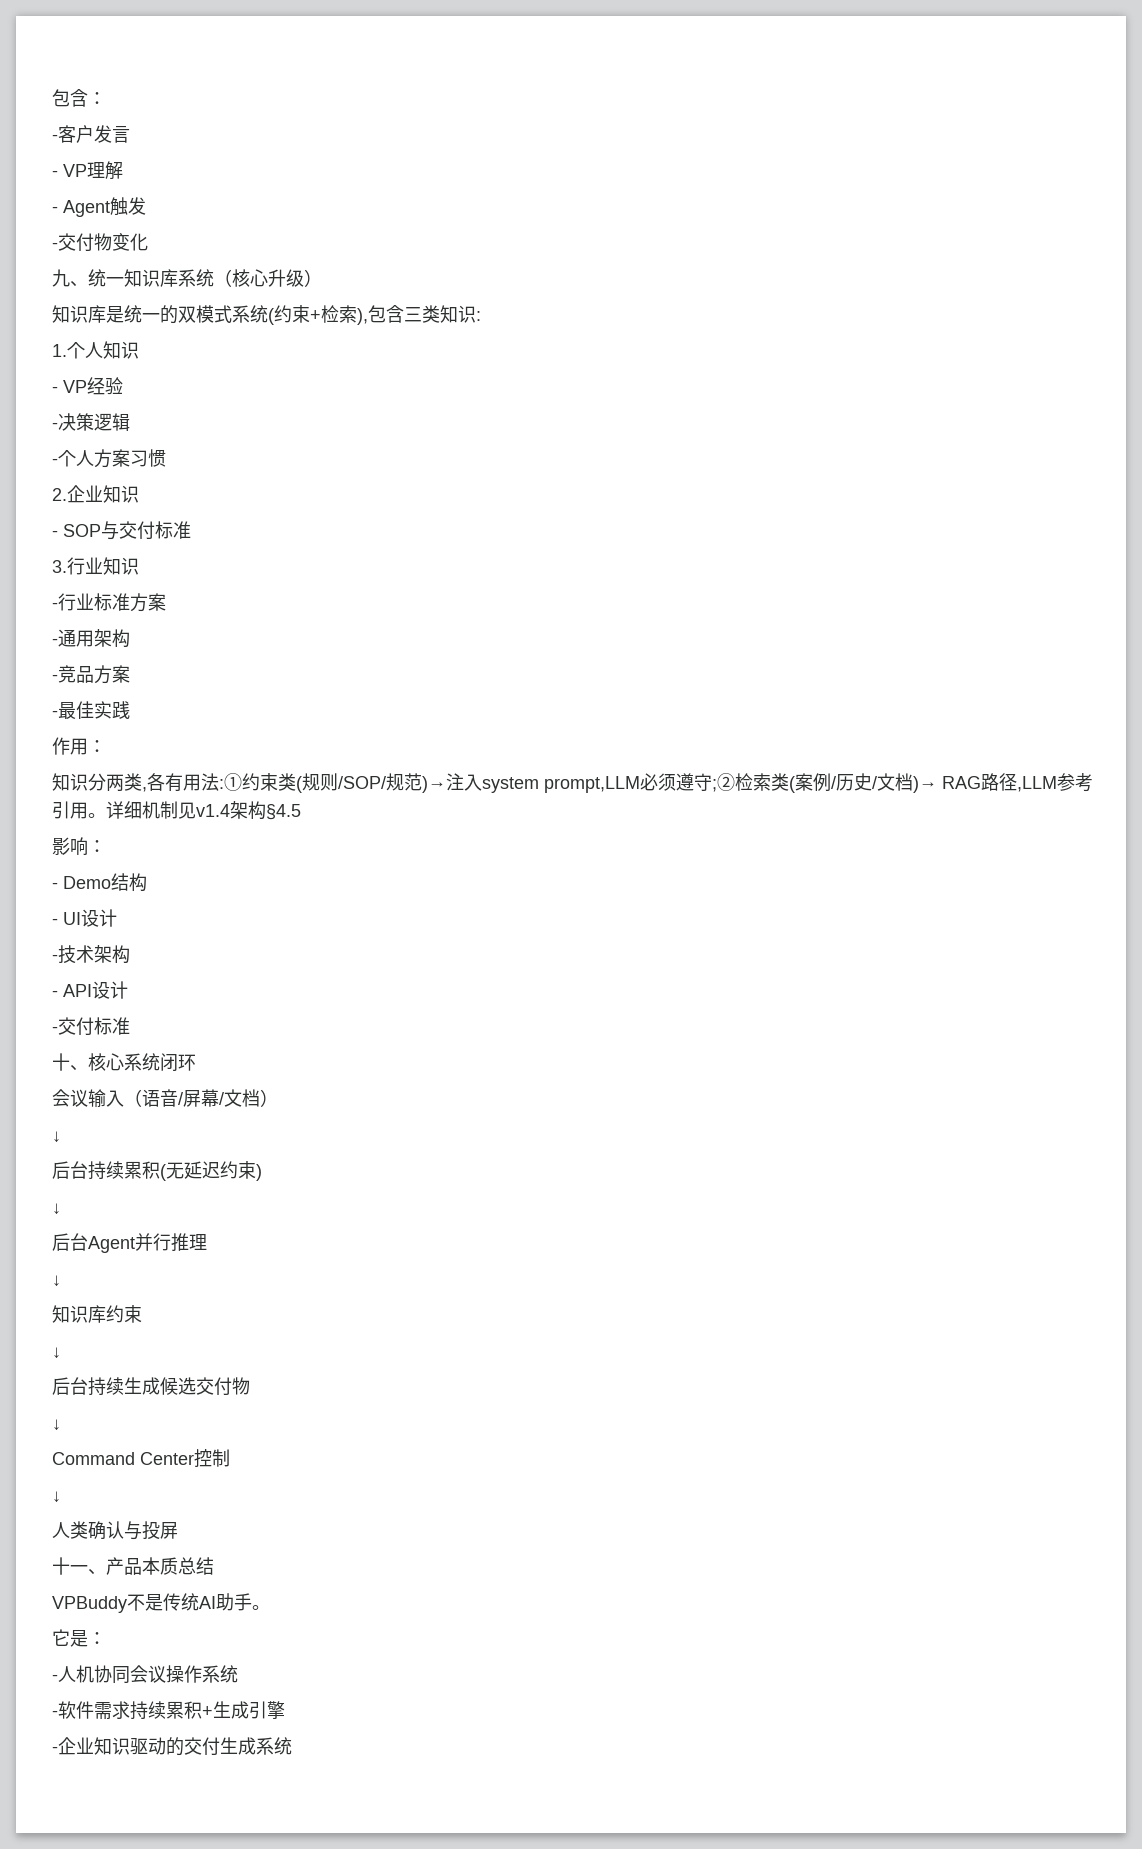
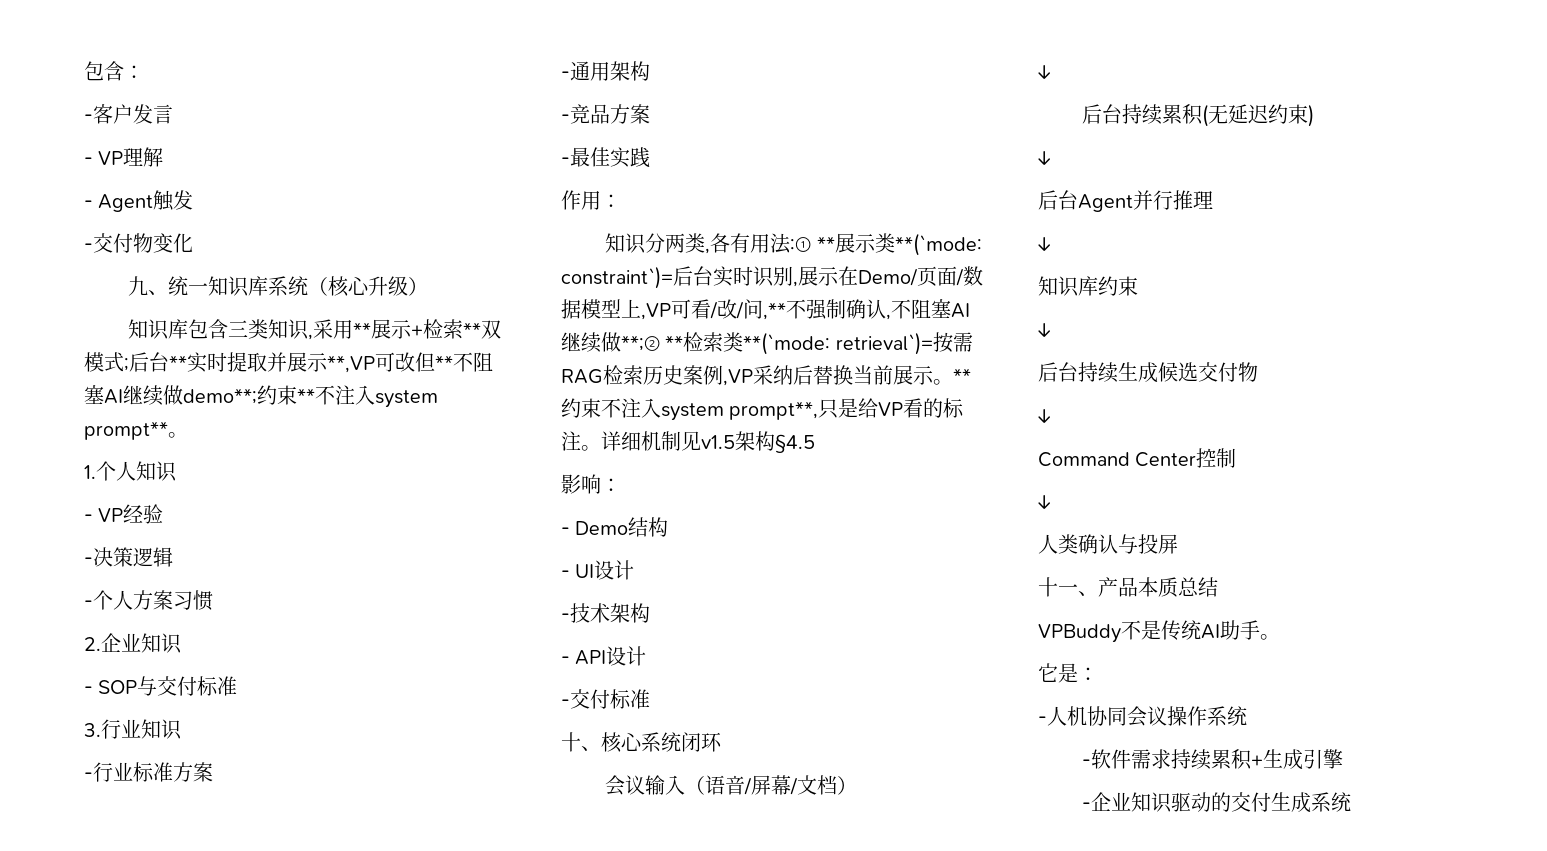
[106,305,481,325] 是统一的双模式系统(约束+检索),包含三类知识: -> [188,319,502,340] [84,352,493,373] [84,385,438,408] [84,421,188,440] 包含三类知识,采用**展示+检索**双模式;后台**实时提取并展示**,VP可改但**不阻塞AI继续做demo**;约束**不注入system prompt**。
[242,773,1093,793] [52,801,88,819] 约束类(规则/SOP/规范)→注入system prompt,LLM必须遵守;②检索类(案例/历史/文档)→ RAG路径,LLM参考引用 -> [816,233,982,256] [561,266,983,289] [561,299,970,320] [561,332,973,355] [561,365,971,386] [561,398,965,421] [561,431,581,451] **展示类**(`mode: constraint`)=后台实时识别,展示在Demo/页面/数据模型上,VP可看/改/问,**不强制确认,不阻塞AI继续做**;② **检索类**(`mode: retrieval`)=按需RAG检索历史案例,VP采纳后替换当前展示。**约束不注入system prompt**,只是给VP看的标注
[196,804,230,817] v1.4 -> [701,435,735,449] v1.5

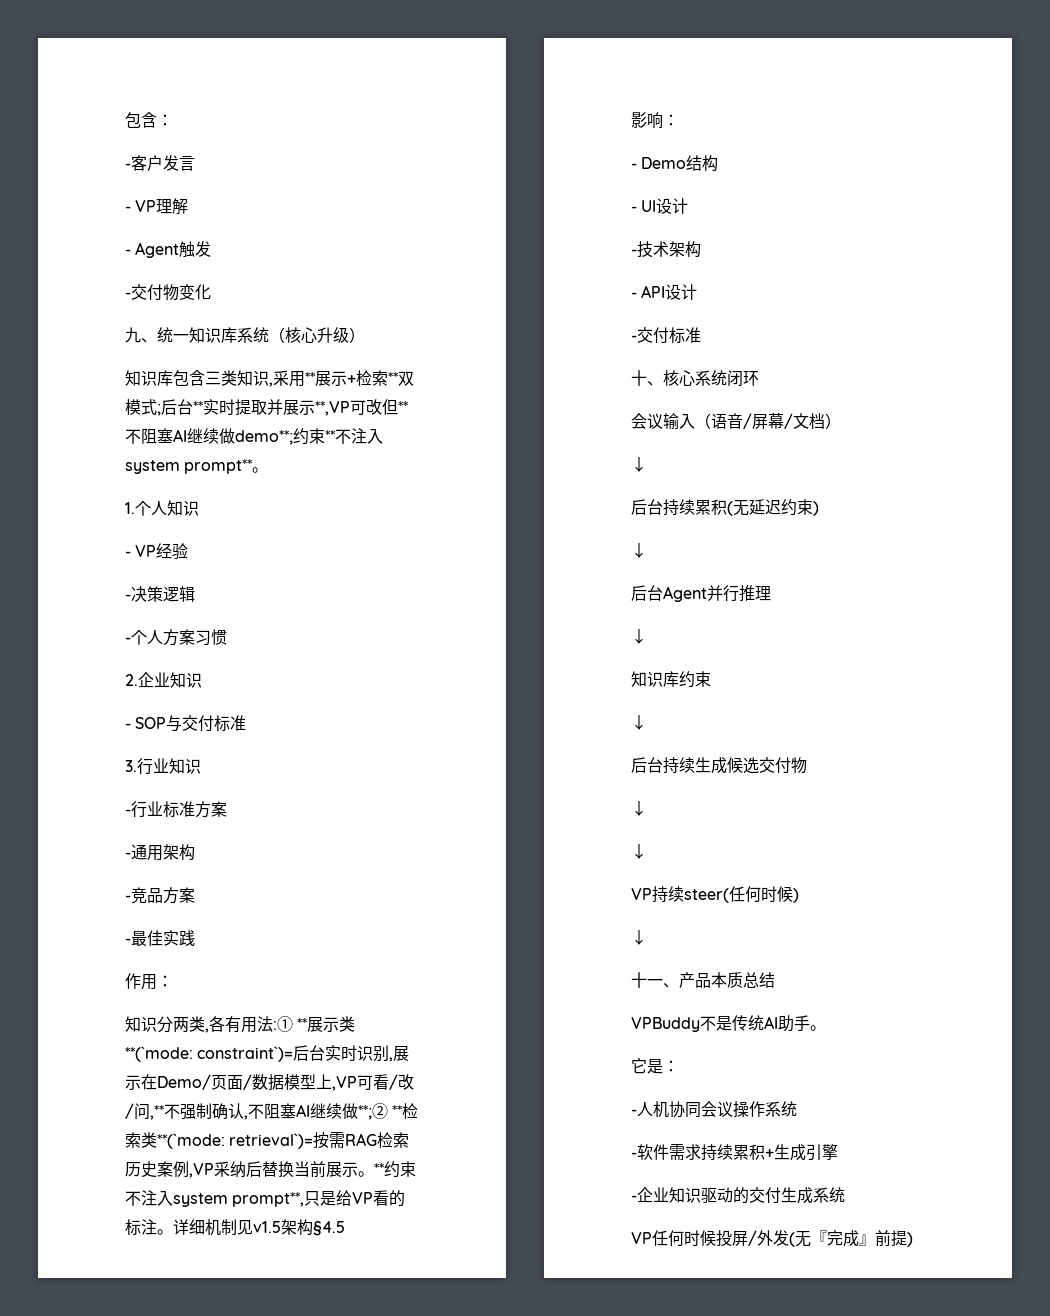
[1038,448,1237,468] [1038,495,1051,509] [1038,534,1178,554] Command Center控制 // ↓ // 人类确认与投屏 -> [631,844,647,859] [631,886,799,903] [631,930,647,945] ↓ // VP持续steer(任何时候) // ↓
(1352, 802) none -> [631,1230,913,1247] // VP任何时候投屏/外发(无『完成』前提)

